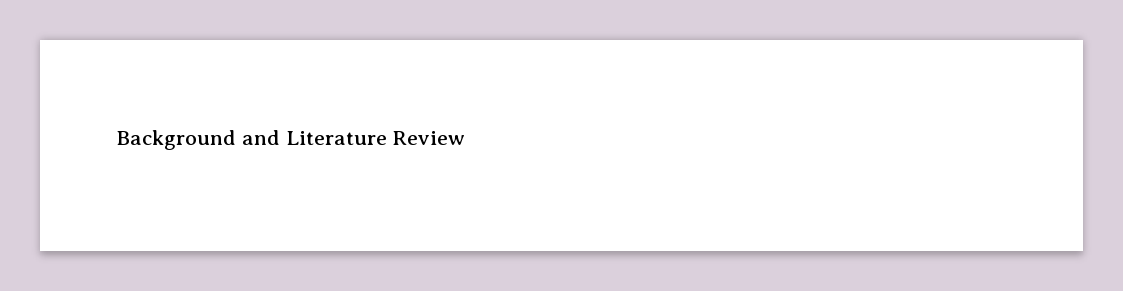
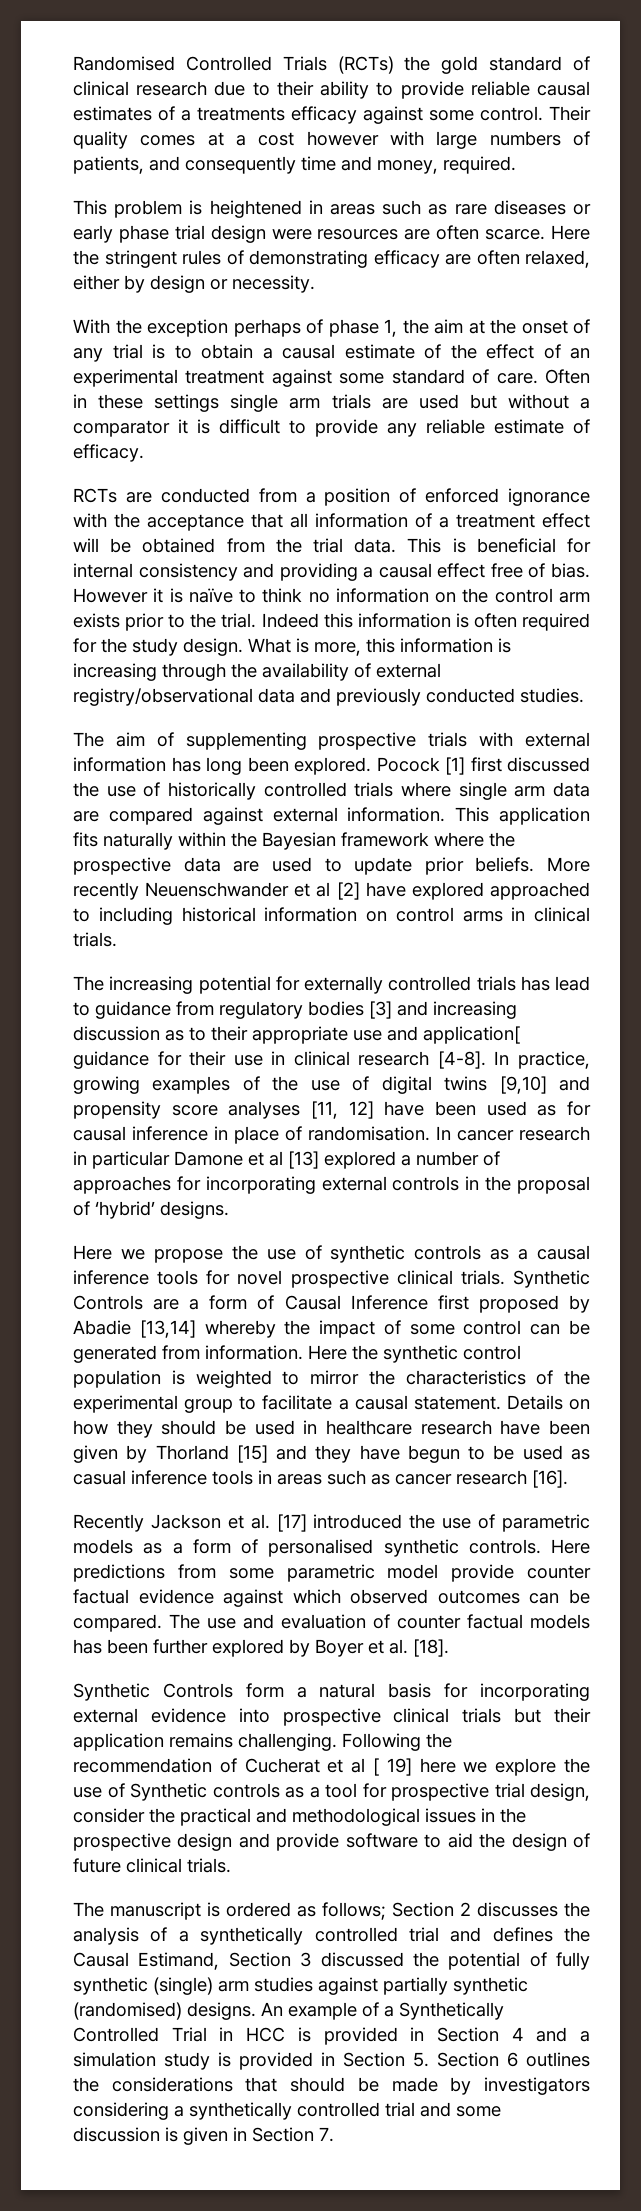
[116,130,466,150] Background and Literature Review -> [73,56,590,74] [73,81,590,99] [73,106,591,124] [73,131,590,149] [73,156,516,174] [73,200,591,218] [73,225,591,243] [73,250,590,268] [73,275,315,293] [73,319,590,337] [73,344,590,362] [73,369,591,387] [73,394,591,412] [73,419,590,437] [73,444,144,462] [73,488,590,506] [73,513,590,531] [73,538,591,553] [73,563,590,581] [73,588,590,603] [73,613,590,631] [73,638,511,656] [73,663,441,681] [73,688,584,706] [73,732,590,750] [73,757,590,775] [73,782,590,800] [73,807,590,825] [73,832,515,850] [73,857,590,875] [73,882,591,900] [73,907,590,925] [73,932,117,947] [73,976,590,994] [73,1001,517,1019] [73,1026,520,1044] [73,1051,590,1069] [73,1076,591,1094] [73,1101,592,1119] [73,1126,590,1144] [73,1151,500,1169] [73,1176,590,1194] [73,1201,229,1219] [73,1245,590,1263] [73,1270,590,1288] [73,1295,590,1313] [73,1320,590,1338] [73,1345,521,1363] [73,1370,590,1388] [73,1395,590,1413] [73,1420,590,1438] [73,1445,590,1463] [73,1470,568,1488] [73,1514,591,1532] [73,1539,590,1557] [73,1564,591,1582] [73,1589,590,1607] [73,1614,590,1632] [73,1639,449,1657] [73,1683,590,1701] [73,1708,591,1726] [73,1733,452,1751] [73,1758,591,1776] [73,1783,590,1801] [73,1808,526,1826] [73,1833,591,1851] [73,1858,231,1873] [73,1902,590,1920] [73,1927,590,1945] [73,1952,590,1970] [73,1977,528,1995] [73,2002,504,2020] [73,2027,590,2045] [73,2052,590,2070] [73,2077,590,2095] [73,2102,501,2120] [73,2127,334,2145] Randomised Controlled Trials (RCTs) the gold standard of clinical research due to their ability to provide reliable causal estimates of a treatments efficacy against some control. Their quality comes at a cost however with large numbers of patients, and consequently time and money, required. // This problem is heightened in areas such as rare diseases or early phase trial design were resources are often scarce. Here the stringent rules of demonstrating efficacy are often relaxed, either by design or necessity. // With the exception perhaps of phase 1, the aim at the onset of any trial is to obtain a causal estimate of the effect of an experimental treatment against some standard of care. Often in these settings single arm trials are used but without a comparator it is difficult to provide any reliable estimate of efficacy. // RCTs are conducted from a position of enforced ignorance with the acceptance that all information of a treatment effect will be obtained from the trial data. This is beneficial for internal consistency and providing a causal effect free of bias. However it is naïve to think no information on the control arm exists prior to the trial. Indeed this information is often required for the study design. What is more, this information is increasing through the availability of external registry/observational data and previously conducted studies. // The aim of supplementing prospective trials with external information has long been explored. Pocock [1] first discussed the use of historically controlled trials where single arm data are compared against external information. This application fits naturally within the Bayesian framework where the prospective data are used to update prior beliefs. More recently Neuenschwander et al [2] have explored approached to including historical information on control arms in clinical trials. // The increasing potential for externally controlled trials has lead to guidance from regulatory bodies [3] and increasing discussion as to their appropriate use and application[ guidance for their use in clinical research [4-8]. In practice, growing examples of the use of digital twins [9,10] and propensity score analyses [11, 12] have been used as for causal inference in place of randomisation. In cancer research in particular Damone et al [13] explored a number of approaches for incorporating external controls in the proposal of ‘hybrid’ designs. // Here we propose the use of synthetic controls as a causal inference tools for novel prospective clinical trials. Synthetic Controls are a form of Causal Inference first proposed by Abadie [13,14] whereby the impact of some control can be generated from information. Here the synthetic control population is weighted to mirror the characteristics of the experimental group to facilitate a causal statement. Details on how they should be used in healthcare research have been given by Thorland [15] and they have begun to be used as casual inference tools in areas such as cancer research [16]. // Recently Jackson et al. [17] introduced the use of parametric models as a form of personalised synthetic controls. Here predictions from some parametric model provide counter factual evidence against which observed outcomes can be compared. The use and evaluation of counter factual models has been further explored by Boyer et al. [18]. // Synthetic Controls form a natural basis for incorporating external evidence into prospective clinical trials but their application remains challenging. Following the recommendation of Cucherat et al [ 19] here we explore the use of Synthetic controls as a tool for prospective trial design, consider the practical and methodological issues in the prospective design and provide software to aid the design of future clinical trials. // The manuscript is ordered as follows; Section 2 discusses the analysis of a synthetically controlled trial and defines the Causal Estimand, Section 3 discussed the potential of fully synthetic (single) arm studies against partially synthetic (randomised) designs. An example of a Synthetically Controlled Trial in HCC is provided in Section 4 and a simulation study is provided in Section 5. Section 6 outlines the considerations that should be made by investigators considering a synthetically controlled trial and some discussion is given in Section 7.

